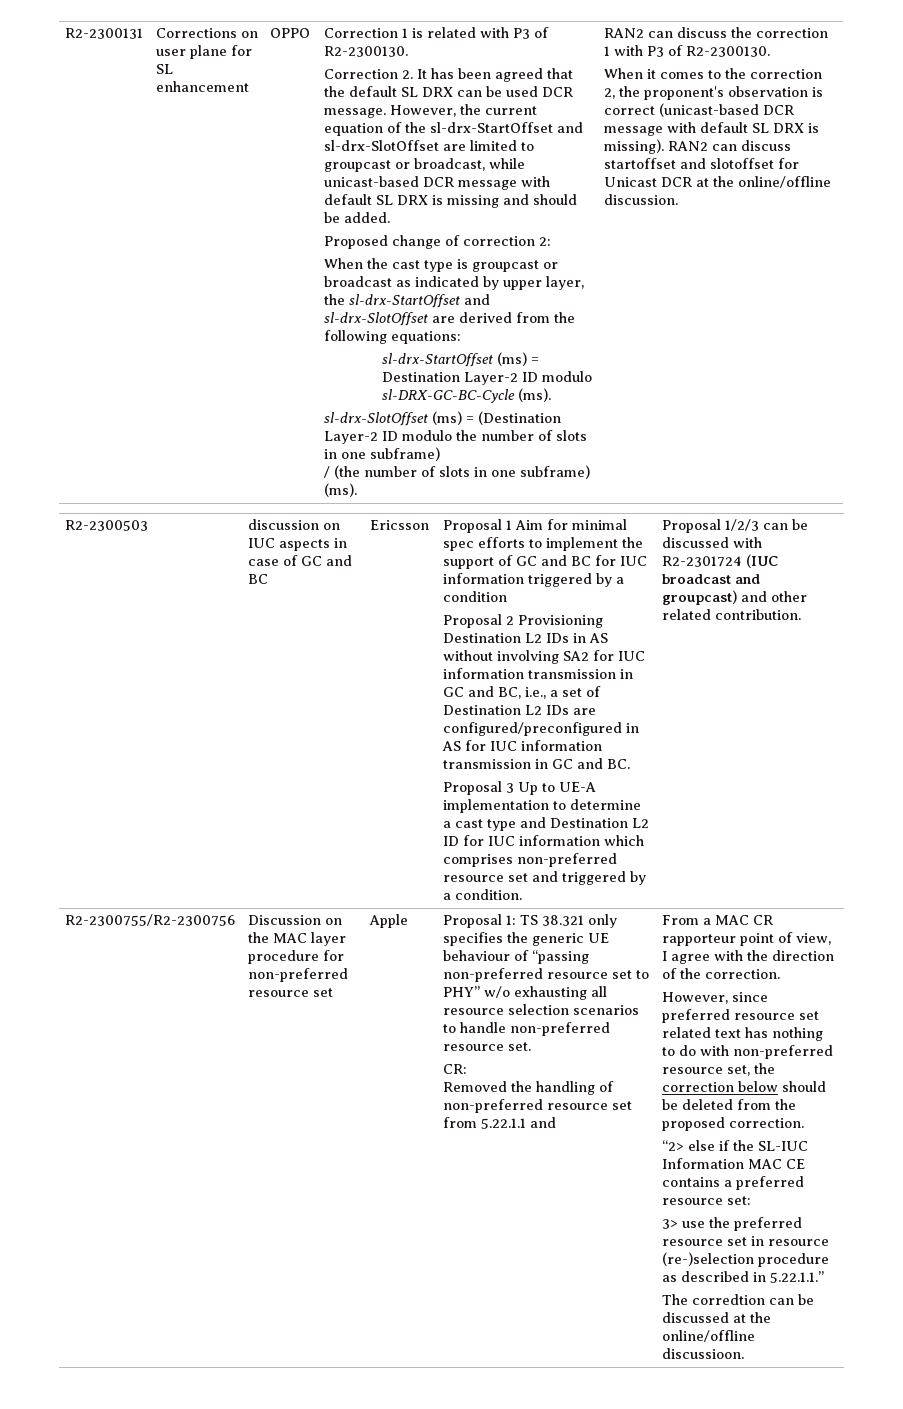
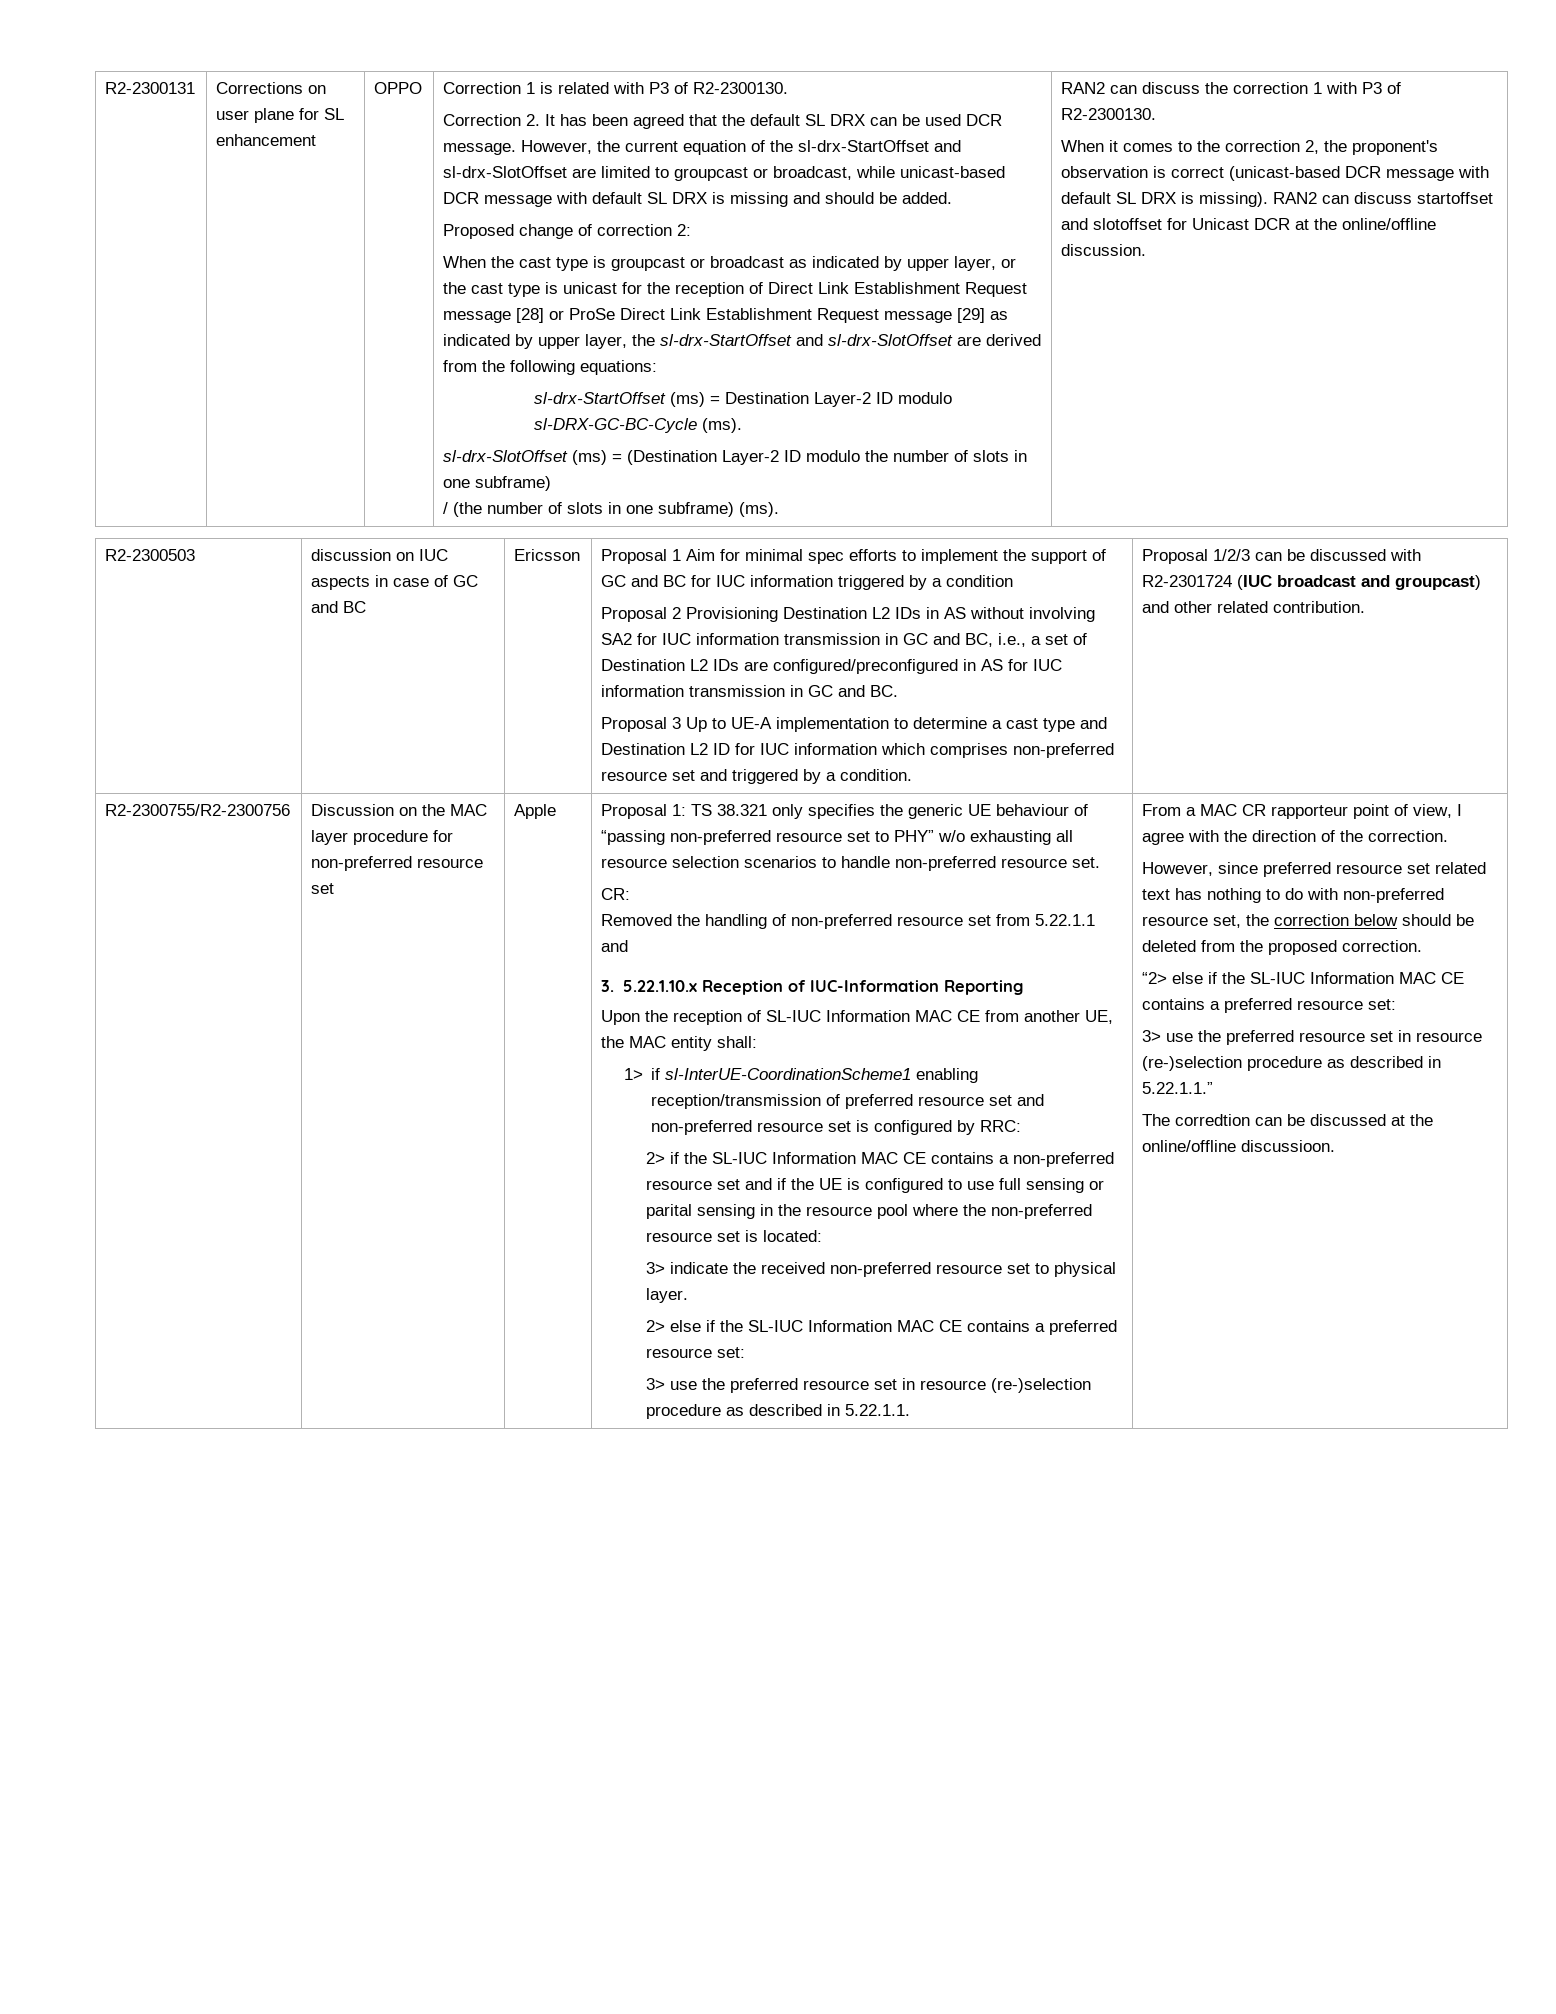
(585, 283) none -> [1001,258,1017,268] [443,282,1028,297] [443,308,1009,323] [443,334,628,349] or the cast type is unicast for the reception of Direct Link Establishment Request message [28] or ProSe Direct Link Establishment Request message [29] as indicated by upper layer,
(557, 1122) none -> [601,980,1023,995] [601,1010,1114,1025] [601,1036,758,1051] [623,1068,979,1083] [651,1094,1045,1109] [651,1120,1022,1135] [646,1152,1115,1167] [646,1178,1105,1193] [646,1204,1093,1219] [646,1230,823,1242] [646,1262,1117,1277] [646,1288,689,1303] [646,1320,1118,1335] [646,1347,746,1358] [646,1378,1092,1393] [646,1404,911,1419] // 3. 5.22.1.10.x Reception of IUC-Information Reporting // Upon the reception of SL-IUC Information MAC CE from another UE, the MAC entity shall: // 1> if sl-InterUE-CoordinationScheme1 enabling reception/transmission of preferred resource set and non-preferred resource set is configured by RRC: // 2> if the SL-IUC Information MAC CE contains a non-preferred resource set and if the UE is configured to use full sensing or parital sensing in the resource pool where the non-preferred resource set is located: // 3> indicate the received non-preferred resource set to physical layer. // 2> else if the SL-IUC Information MAC CE contains a preferred resource set: // 3> use the preferred resource set in resource (re-)selection procedure as described in 5.22.1.1.

